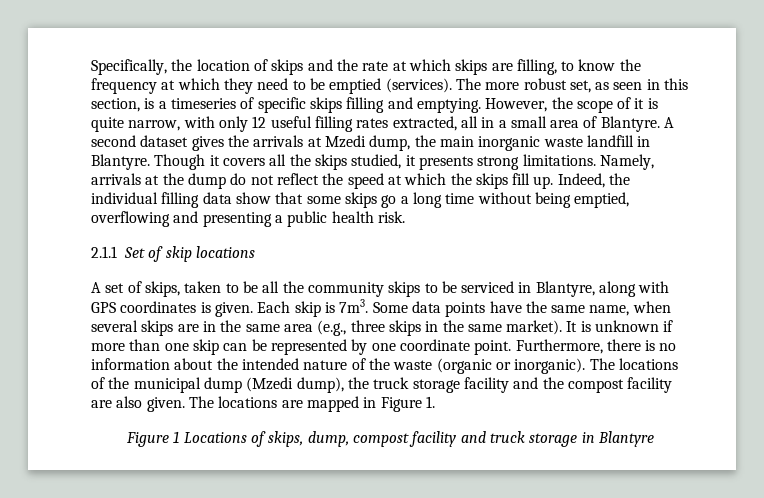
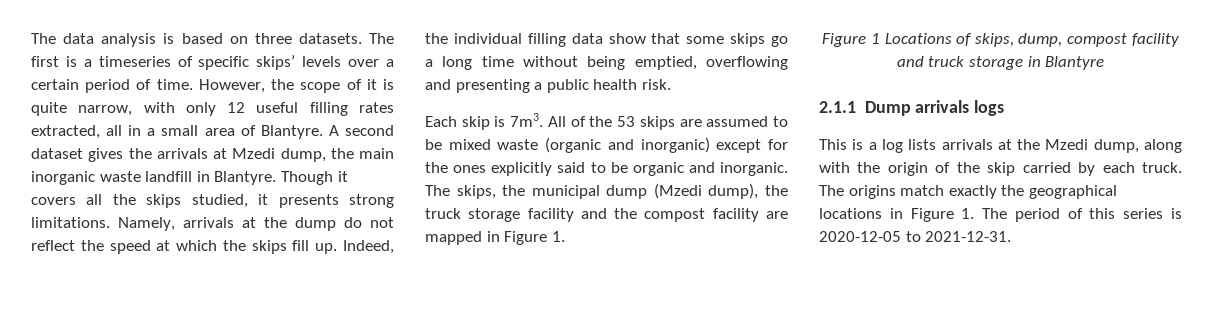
[91,59,641,75] [91,78,689,94] [91,98,140,112] Specifically, the location of skips and the rate at which skips are filling, to know the frequency at which they need to be emptied (services). The more robust set, as seen in this section, -> [31,33,394,47] [31,56,59,67] The data analysis is based on three datasets. The first
[309,97,481,113] skips filling and emptying. -> [256,55,395,70] [31,79,193,93] skips’ levels over a certain period of time.
[91,246,255,262] [91,281,670,297] [91,299,671,317] [91,320,674,336] [91,339,677,355] [91,358,678,374] [91,377,105,389] 2.1.1 Set of skip locations // A set of skips, taken to be all the community skips to be serviced in Blantyre, along with GPS coordinates is given. Each skip is 7m3. Some data points have the same name, when several skips are in the same area (e.g., three skips in the same market). It is unknown if more than one skip can be represented by one coordinate point. Furthermore, there is no information about the intended nature of the waste (organic or inorganic). The locations of -> [425,113,788,130] [425,137,788,153] [425,162,788,176] [425,185,496,199] Each skip is 7m3. All of the 53 skips are assumed to be mixed waste (organic and inorganic) except for the ones explicitly said to be organic and inorganic. The skips,
[116,396,303,412] also given. The locations are -> (788, 215) none
(654, 439) none -> [819,100,1005,116] [819,139,1182,153] [819,162,1182,176] [819,185,1117,199] [819,208,1182,222] [819,231,1012,242] // 2.1.1 Dump arrivals logs // This is a log lists arrivals at the Mzedi dump, along with the origin of the skip carried by each truck. The origins match exactly the geographical locations in Figure 1. The period of this series is 2020-12-05 to 2021-12-31.

